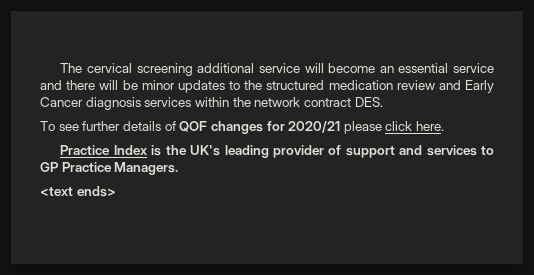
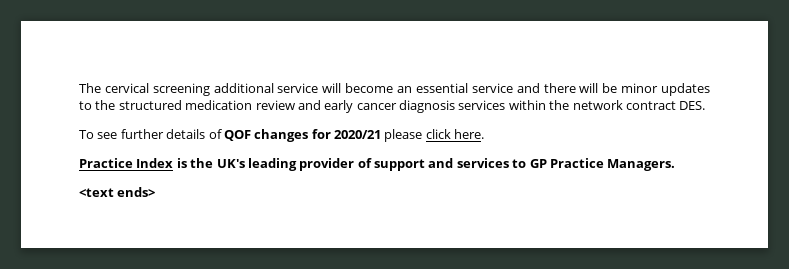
[465,80,495,93] [40,97,83,107] Early Cancer -> [324,100,397,113] early cancer

